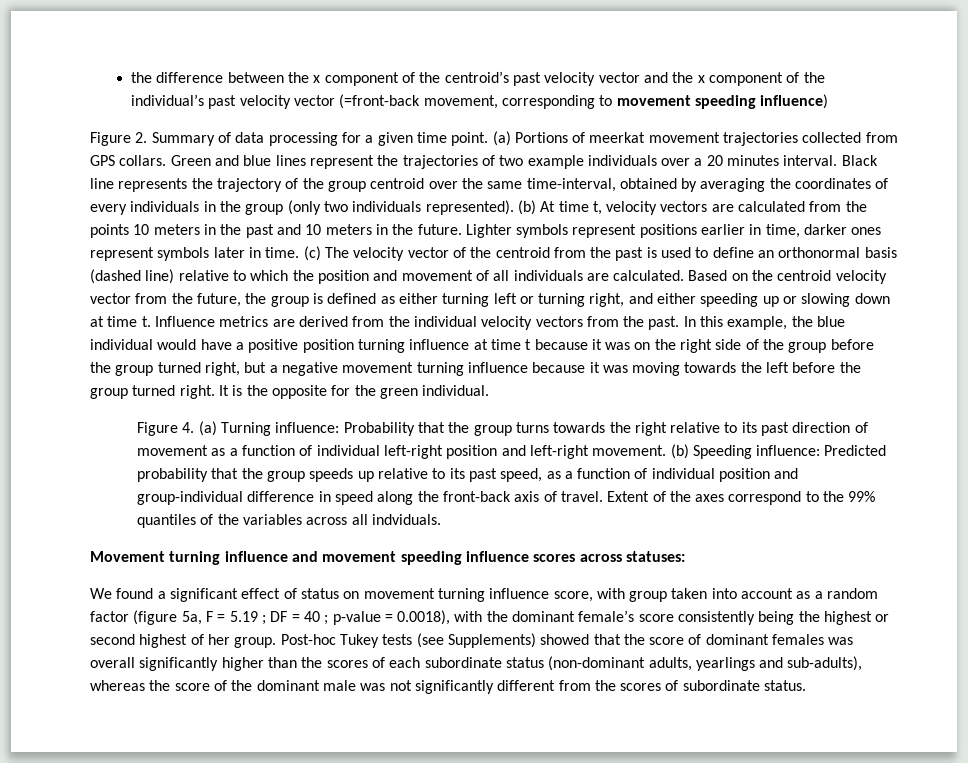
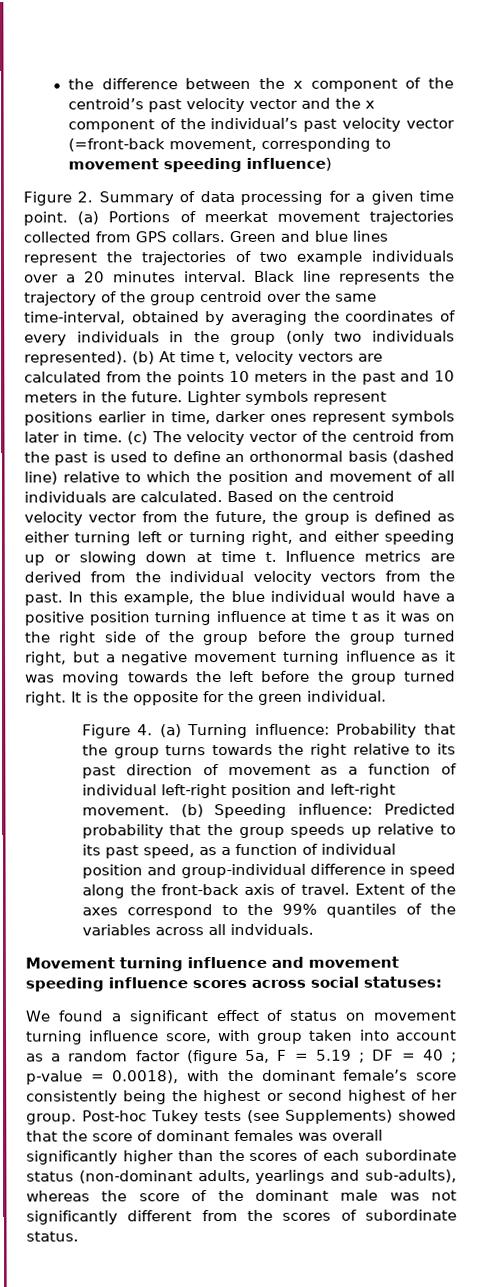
[534,339,588,350] because -> [362,613,381,622] as
[532,362,586,373] because -> [421,653,440,662] as
(622, 558) none -> [310,976,359,988] social

